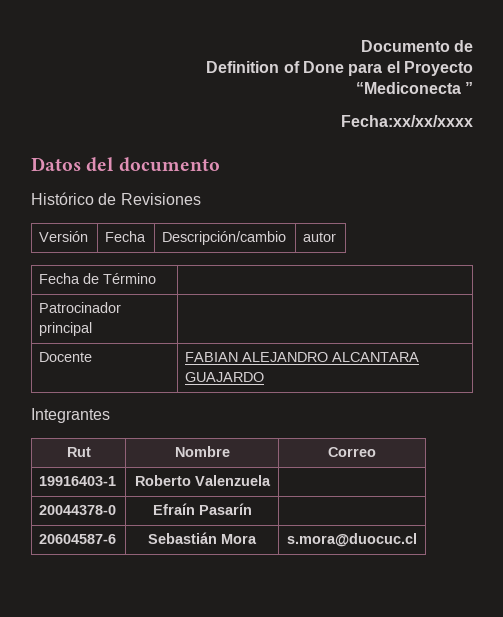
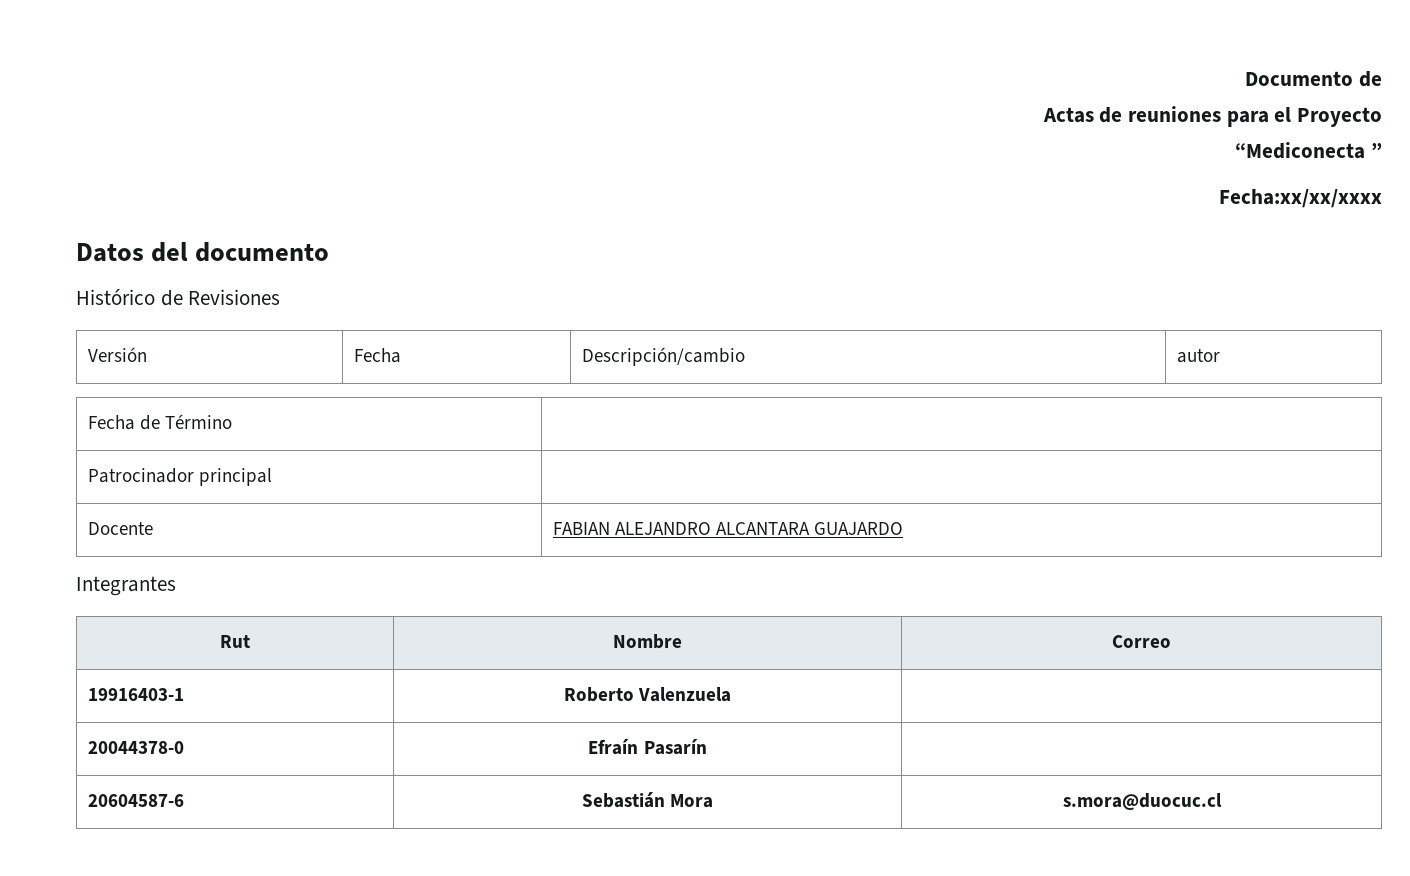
[206,61,345,73] Definition of Done -> [1042,106,1221,123] Actas de reuniones

